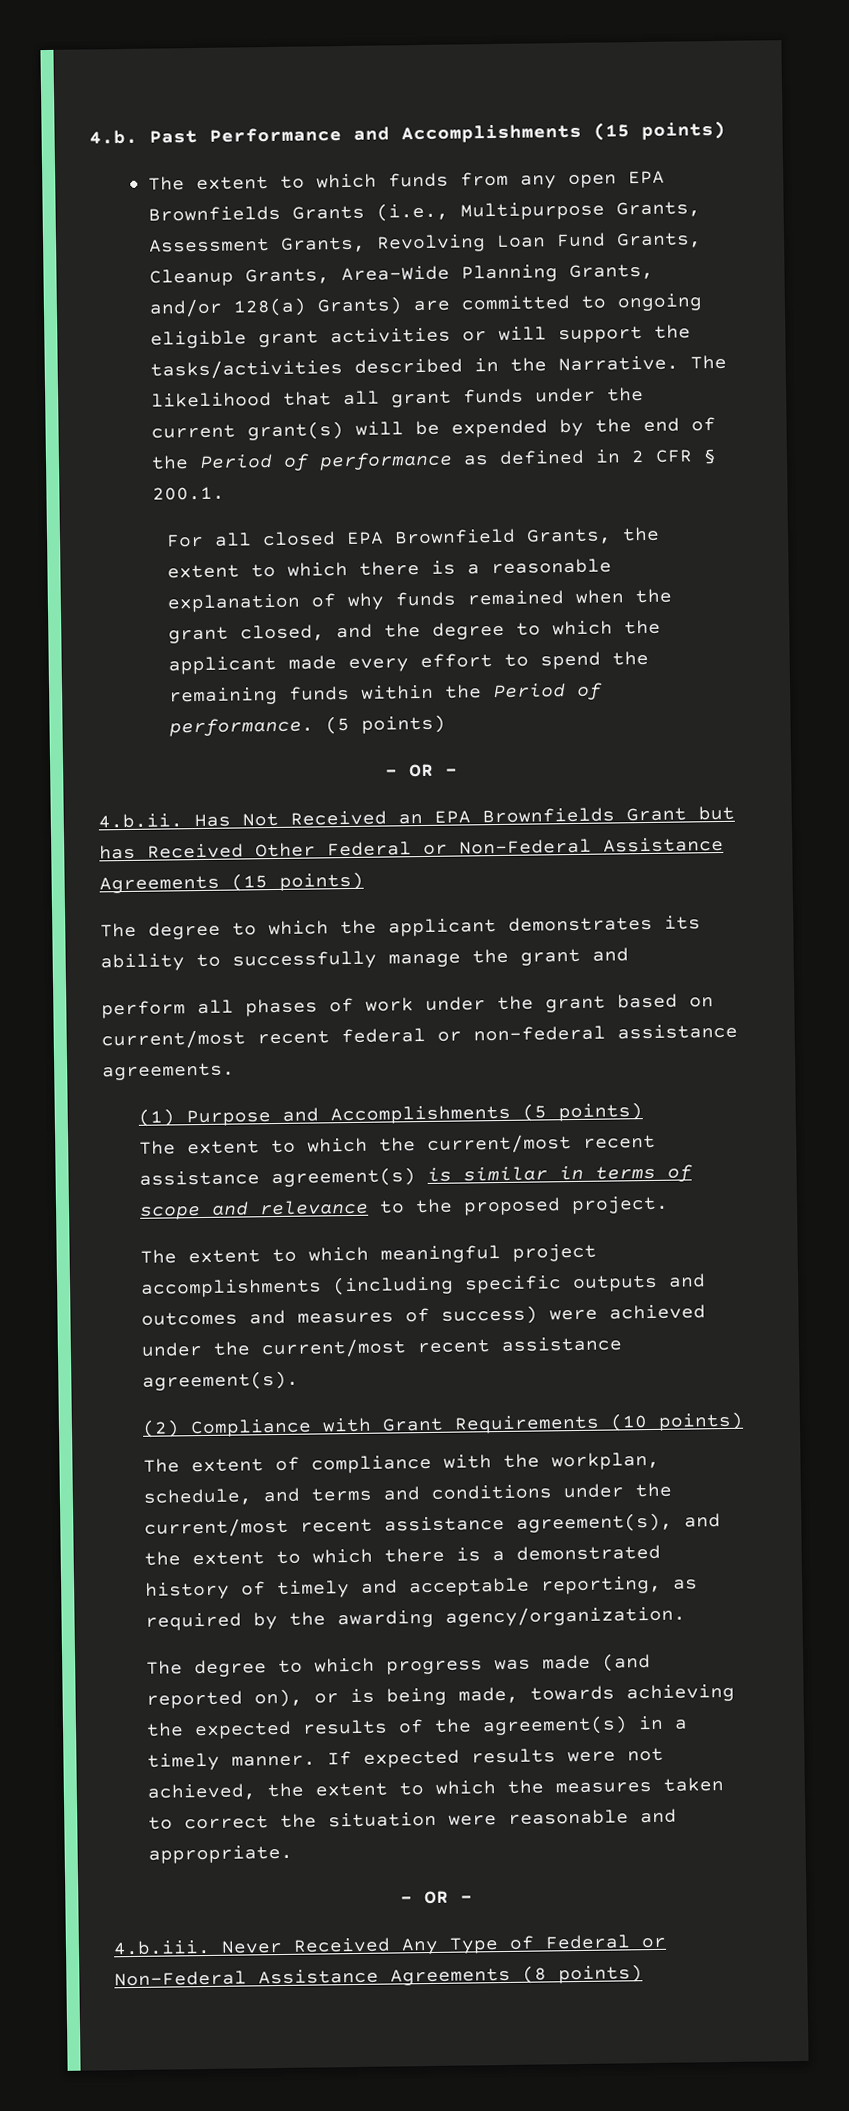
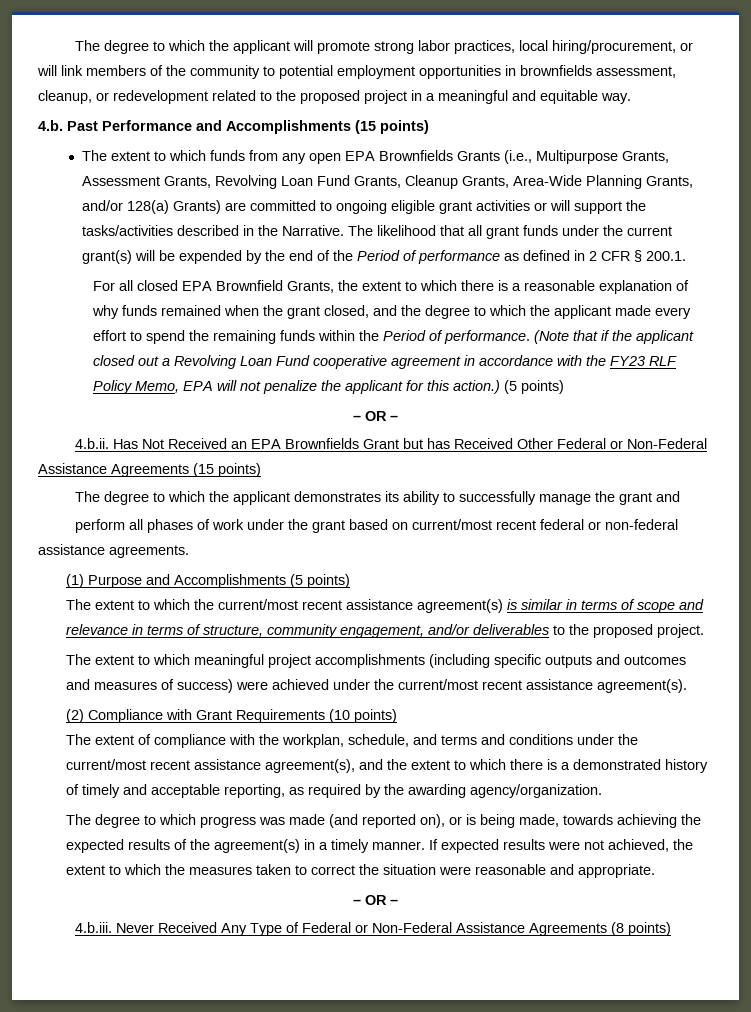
(89, 137) none -> [75,40,694,54] [37,65,676,79] [38,90,631,104] The degree to which the applicant will promote strong labor practices, local hiring/procurement, or will link members of the community to potential employment opportunities in brownfields assessment, cleanup, or redevelopment related to the proposed project in a meaningful and equitable way. //
(315, 727) none -> [534,330,695,344] [93,355,678,369] [93,380,501,394] (Note that if the applicant closed out a Revolving Loan Fund cooperative agreement in accordance with the FY23 RLF Policy Memo, EPA will not penalize the applicant for this action.)
(370, 1207) none -> [131,624,549,638] in terms of structure, community engagement, and/or deliverables

